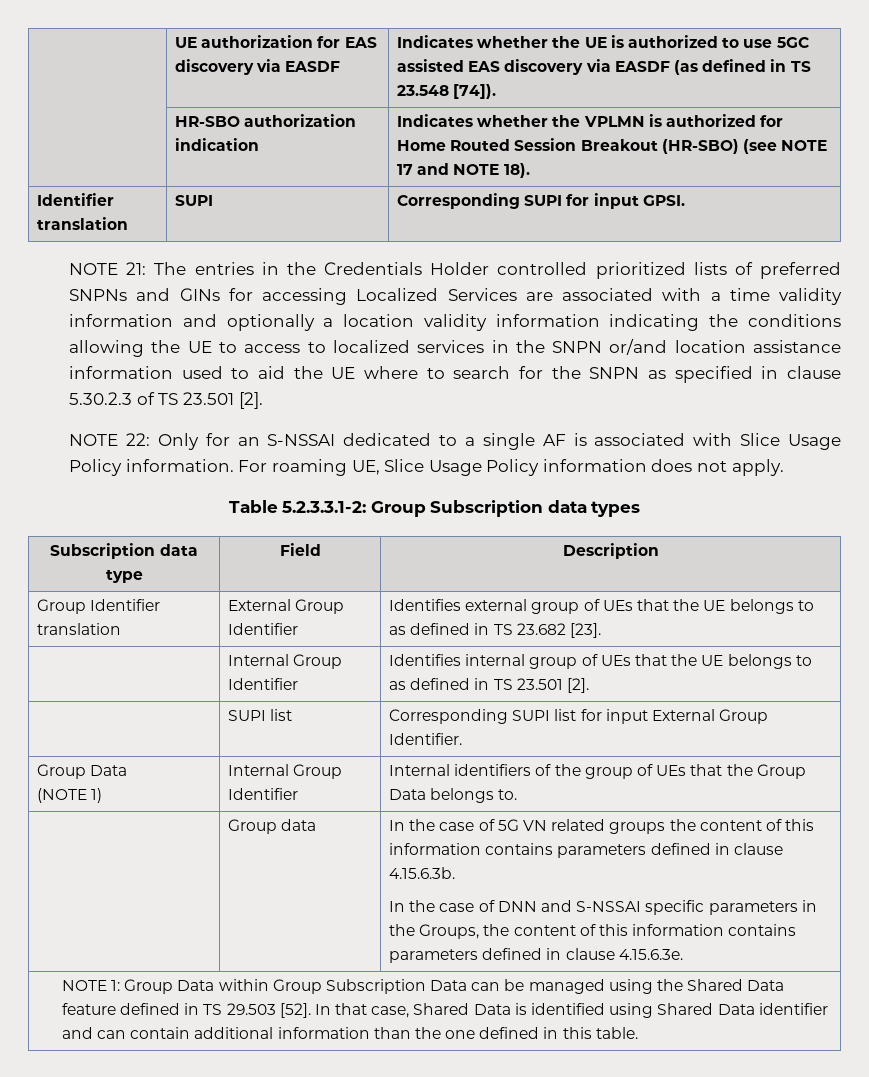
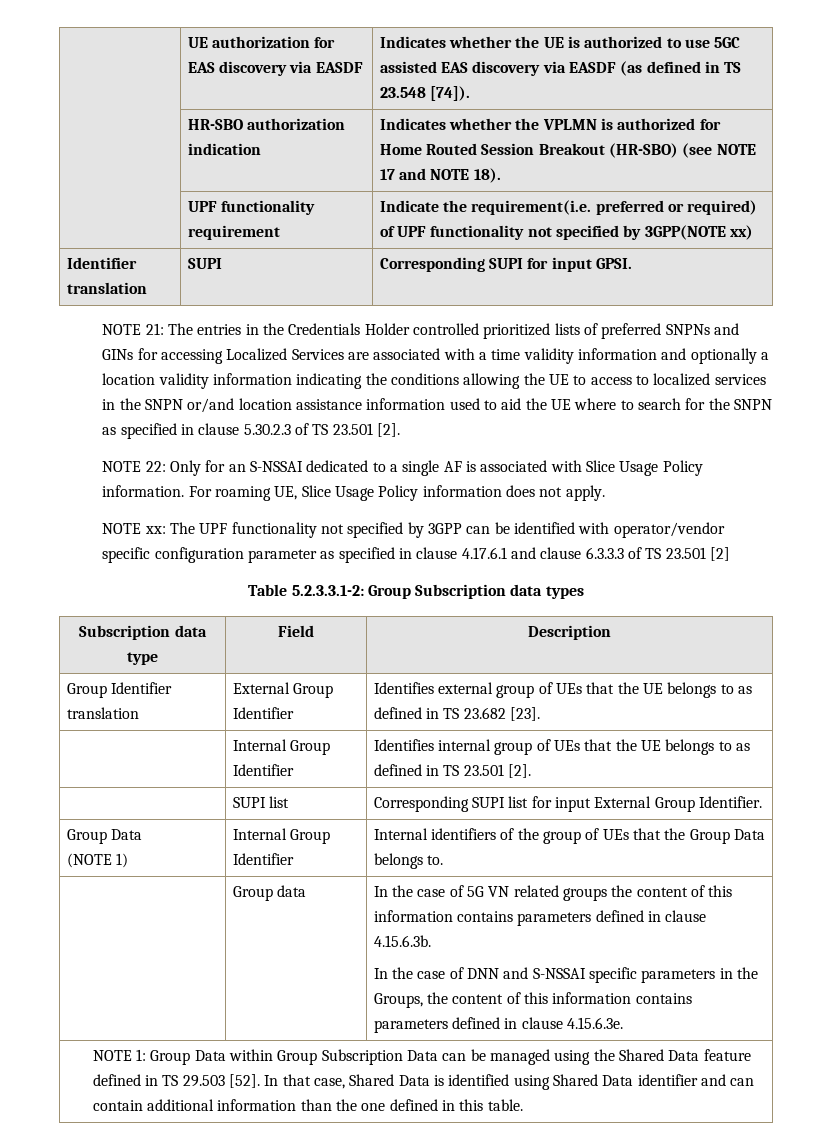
(530, 170) none -> [187,200,316,215] [187,225,280,240] [379,200,758,215] [379,225,753,240] // | UPF functionality requirement | Indicate the requirement(i.e. preferred or required) of UPF functionality not specified by 3GPP(NOTE xx)
(784, 467) none -> [102,522,725,538] [102,547,730,563] // NOTE xx: The UPF functionality not specified by 3GPP can be identified with operator/vendor specific configuration parameter as specified in clause 4.17.6.1 and clause 6.3.3.3 of TS 23.501 [2]

